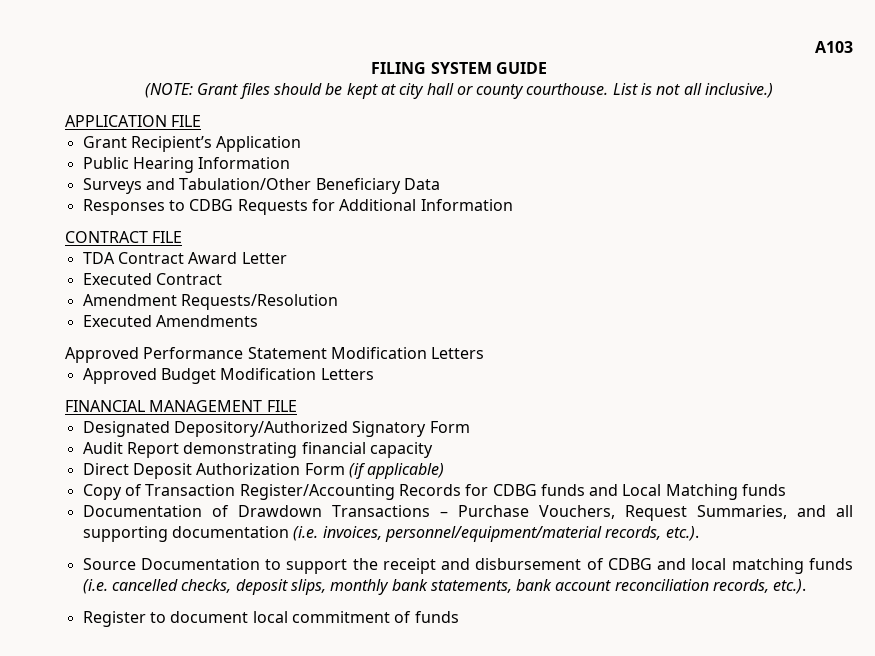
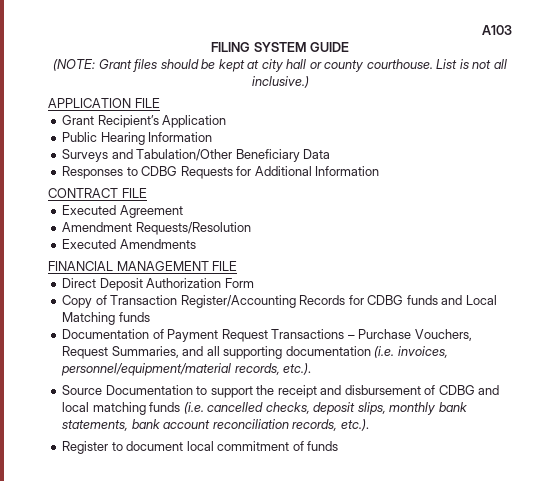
[82,252,287,264] [82,273,222,285] // TDA Contract Award Letter // Executed Contract -> [62,205,183,218] // Executed Agreement
[65,347,485,363] [82,368,374,384] [65,400,297,412] [82,421,470,437] [82,442,433,458] Approved Performance Statement Modification Letters // Approved Budget Modification Letters // FINANCIAL MANAGEMENT FILE // Designated Depository/Authorized Signatory Form // Audit Report demonstrating financial capacity -> [48,261,238,271] FINANCIAL MANAGEMENT FILE
[348,463,445,479] (if applicable) -> (254, 283) none
[237,505,322,517] Drawdown -> [167,329,268,342] Payment Request

